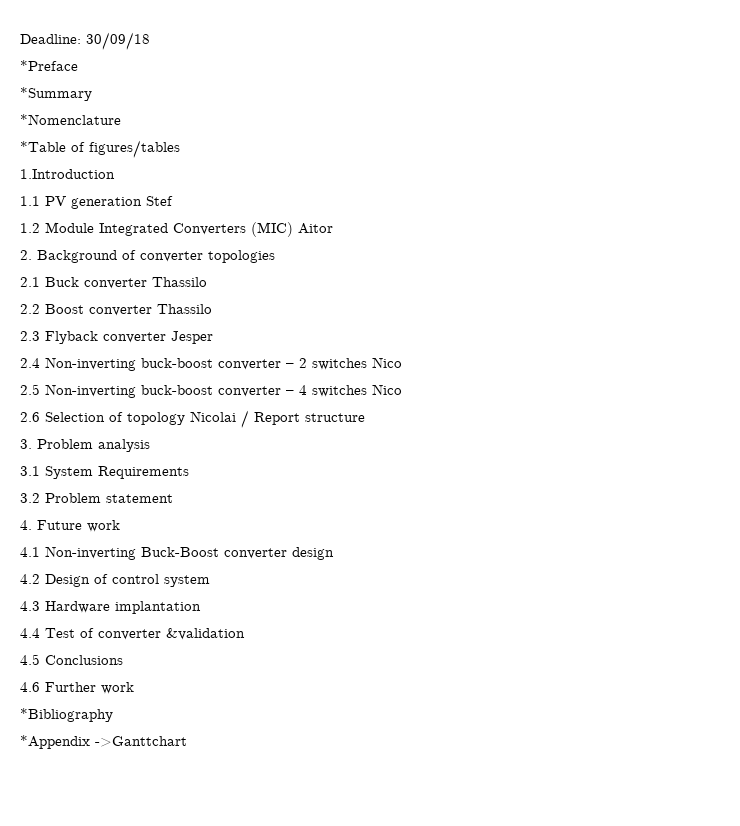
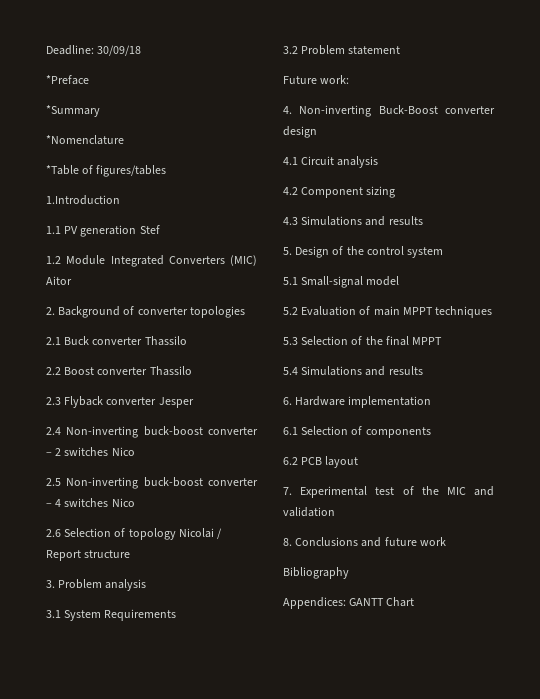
(173, 498) none -> [283,75,350,84] // Future work:
[37,520,120,532] [20,547,40,557] Future work // 4.1 -> (292, 110) none
[20,574,40,584] 4.2 -> [283,156,379,168] [283,186,396,198] [283,216,423,226] [283,247,292,255] 4.1 Circuit analysis // 4.2 Component sizing // 4.3 Simulations and results // 5.
(108, 579) none -> [346,246,364,255] the
[20,601,201,614] [20,628,245,640] [20,654,40,665] 4.3 Hardware implantation // 4.4 Test of converter &validation // 4.5 -> [283,276,400,288] [283,306,493,318] [283,336,443,346] [283,366,423,376] [283,396,432,408] [283,426,431,438] [283,456,359,468] [283,486,494,498] [283,507,335,517] [283,538,292,546] 5.1 Small-signal model // 5.2 Evaluation of main MPPT techniques // 5.3 Selection of the final MPPT // 5.4 Simulations and results // 6. Hardware implementation // 6.1 Selection of components // 6.2 PCB layout // 7. Experimental test of the MIC and validation // 8.
[20,682,134,694] [20,708,113,722] [20,735,187,749] // 4.6 Further work // *Bibliography // *Appendix ->Ganttchart -> [361,537,446,547] [283,567,349,579] [283,597,415,609] and future work // Bibliography // Appendices: GANTT Chart

